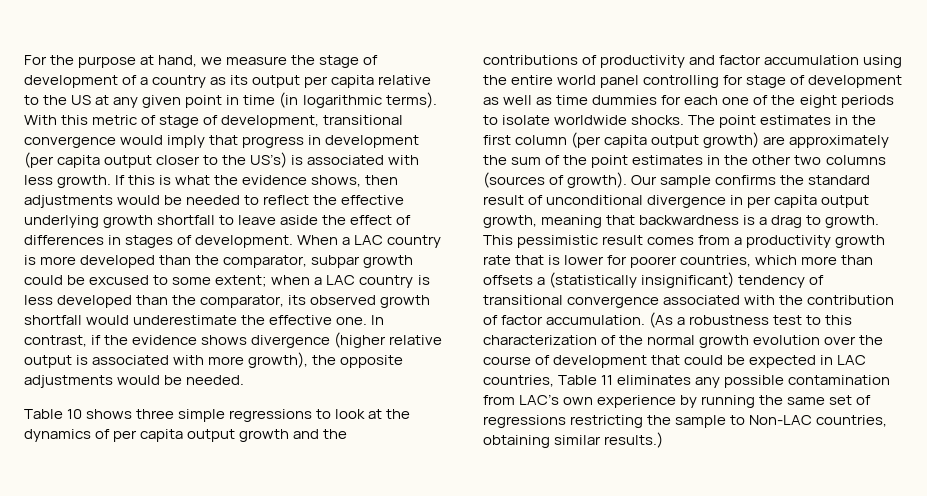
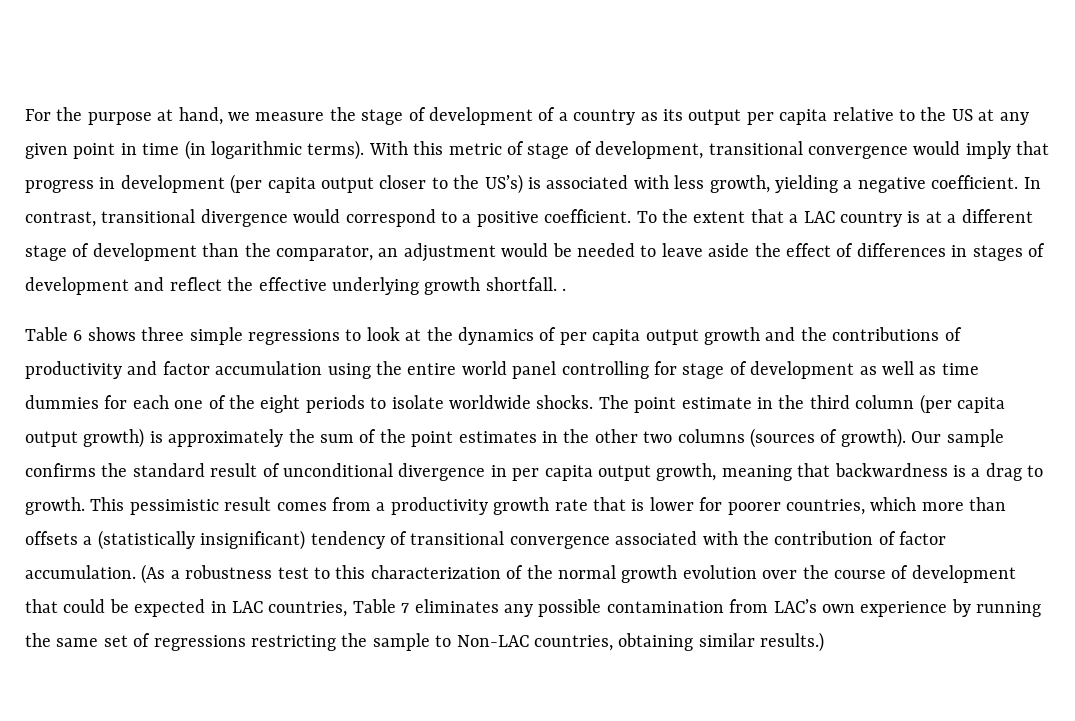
[57,175,399,188] [24,195,405,208] [24,215,216,228] growth. If this is what the evidence shows, then adjustments would be needed to reflect the effective underlying growth shortfall -> [709,175,1041,193] [25,209,1033,227] [25,243,635,262] growth, yielding a negative coefficient. In contrast, transitional divergence would correspond to a positive coefficient. To the extent that a LAC country is at a different stage of development than the comparator, an adjustment would be needed
[195,235,442,248] [24,255,414,268] [24,275,430,288] [24,295,431,308] [24,315,385,325] [24,332,443,348] [24,352,404,368] [24,375,245,388] [24,409,83,419] development. When a LAC country is more developed than the comparator, subpar growth could be excused to some extent; when a LAC country is less developed than the comparator, its observed growth shortfall would underestimate the effective one. In contrast, if the evidence shows divergence (higher relative output is associated with more growth), the opposite adjustments would be needed. // Table 10 -> [25,277,567,295] [25,327,83,341] development and reflect the effective underlying growth shortfall. . // Table 6
[760,115,877,125] [483,135,511,145] estimates in the first -> [681,395,850,409] estimate in the third
[763,136,786,145] are -> [149,431,163,443] is
[601,375,614,385] 11 -> [401,603,410,613] 7

